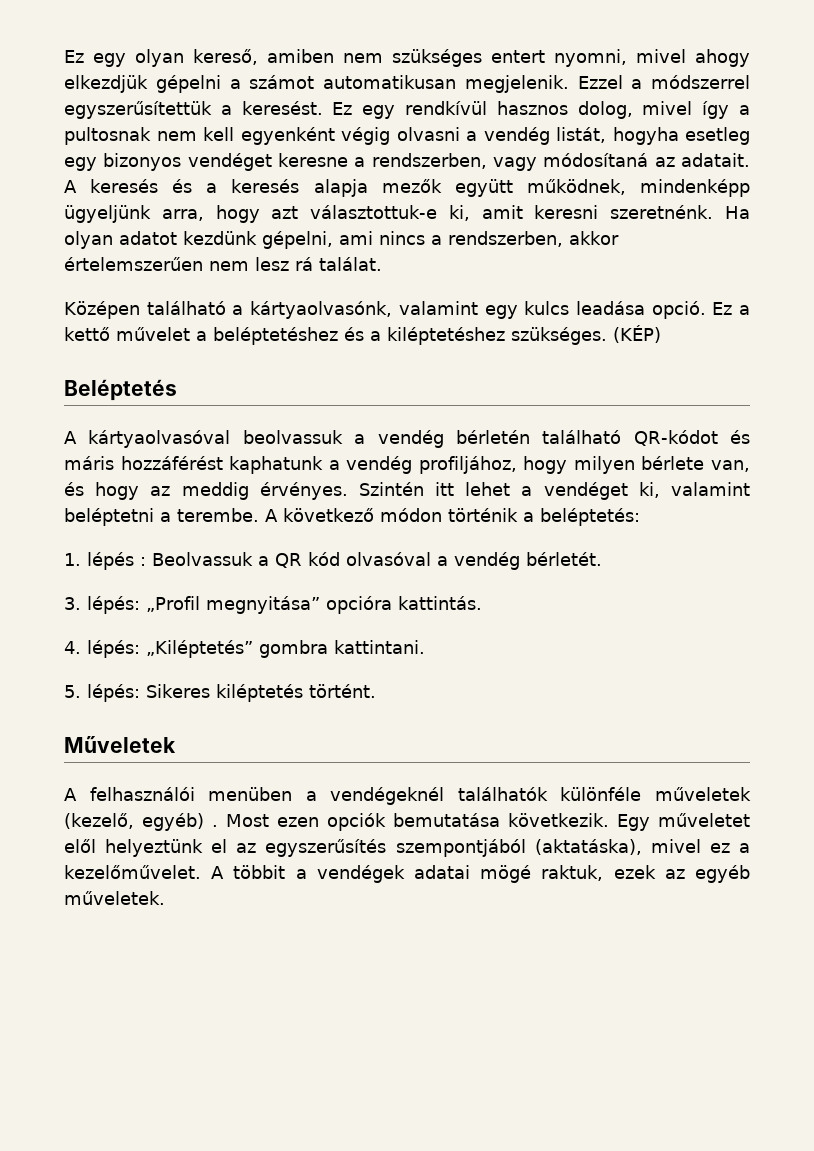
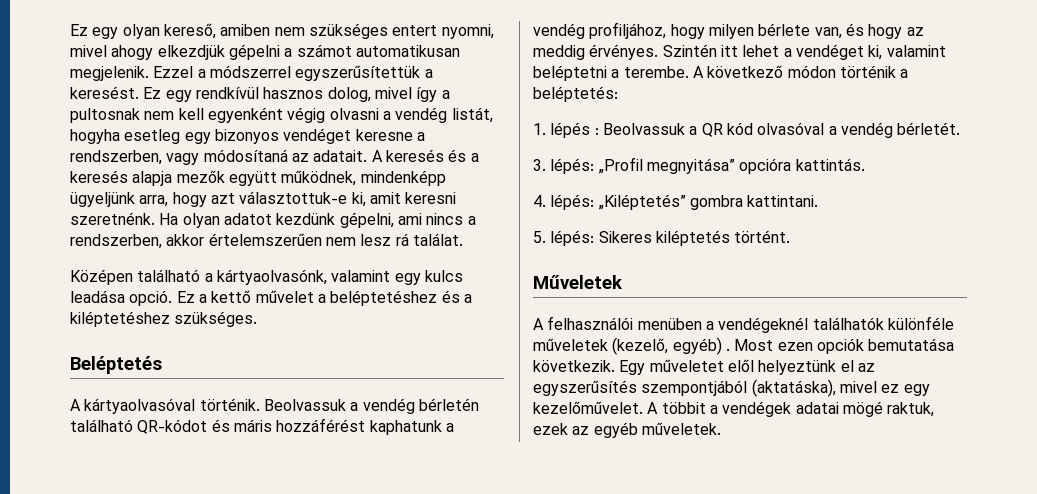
[613,325,661,343] (KÉP) -> (258, 319) none
[242,430,343,444] beolvassuk -> [199,398,346,411] történik. Beolvassuk
[738,843,750,853] a -> [903,384,930,396] egy

